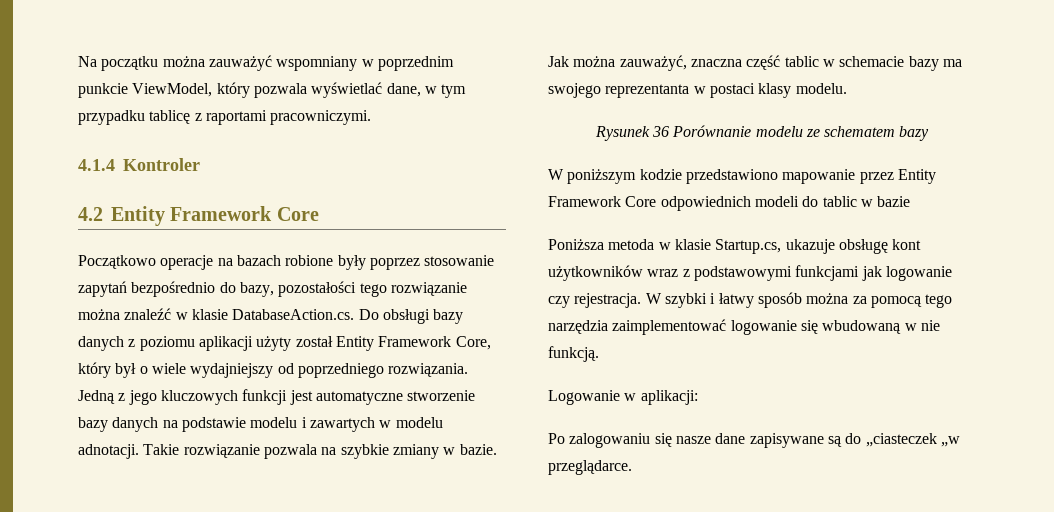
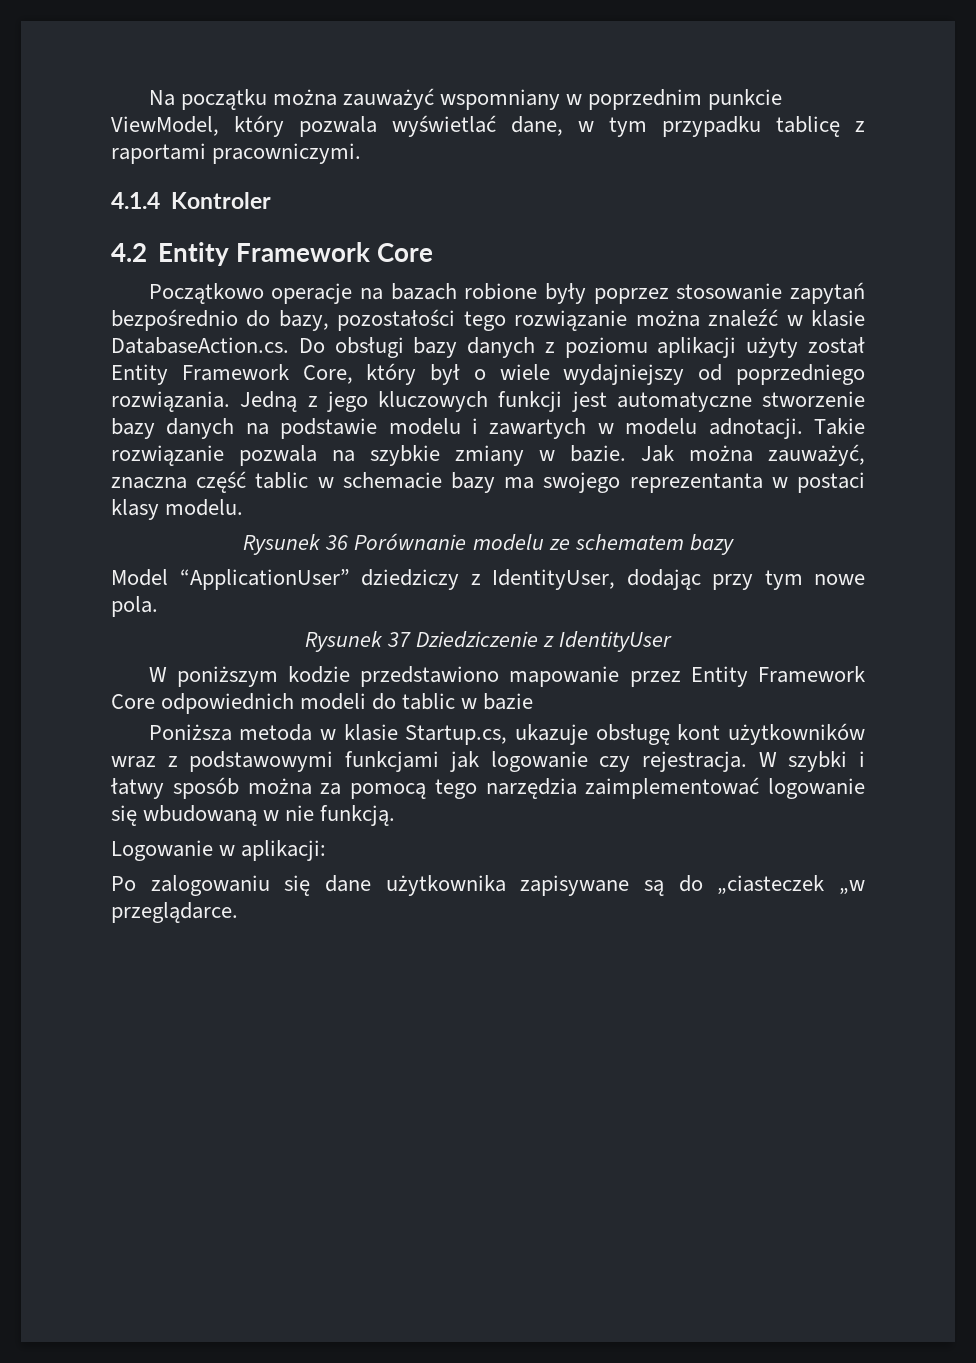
(930, 133) none -> [111,569,865,590] [111,596,158,617] [304,631,673,652] // Model “ApplicationUser” dziedziczy z IdentityUser, dodając przy tym nowe pola. // Rysunek 37 Dziedziczenie z IdentityUser
[675,433,746,444] nasze dane -> [325,875,506,896] dane użytkownika

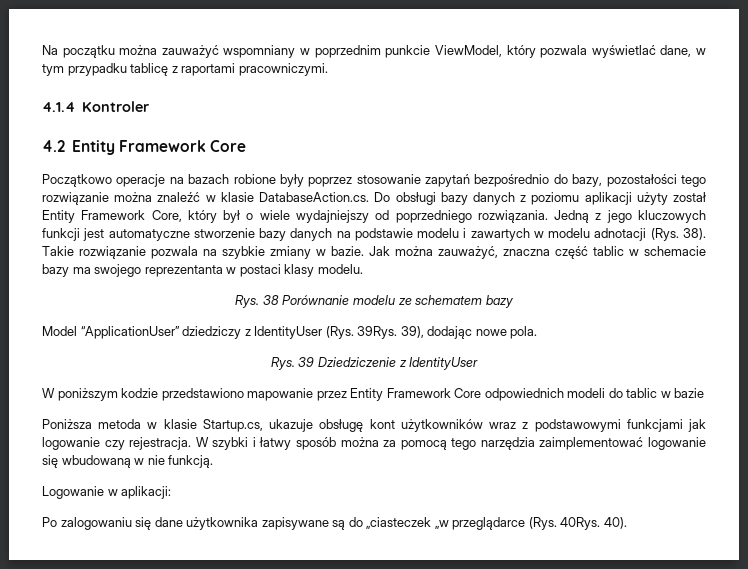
[708,418,803,439] adnotacji. -> [594,228,706,241] adnotacji (Rys. 38).
[243,534,349,555] Rysunek 36 -> [235,295,279,308] Rys. 38
[492,569,803,590] IdentityUser, dodając przy tym -> [254,326,473,339] IdentityUser (Rys. 39Rys. 39), dodając
[304,631,411,652] Rysunek 37 -> [270,357,315,370] Rys. 39
[111,902,238,923] przeglądarce. -> [452,517,627,530] przeglądarce (Rys. 40Rys. 40).

